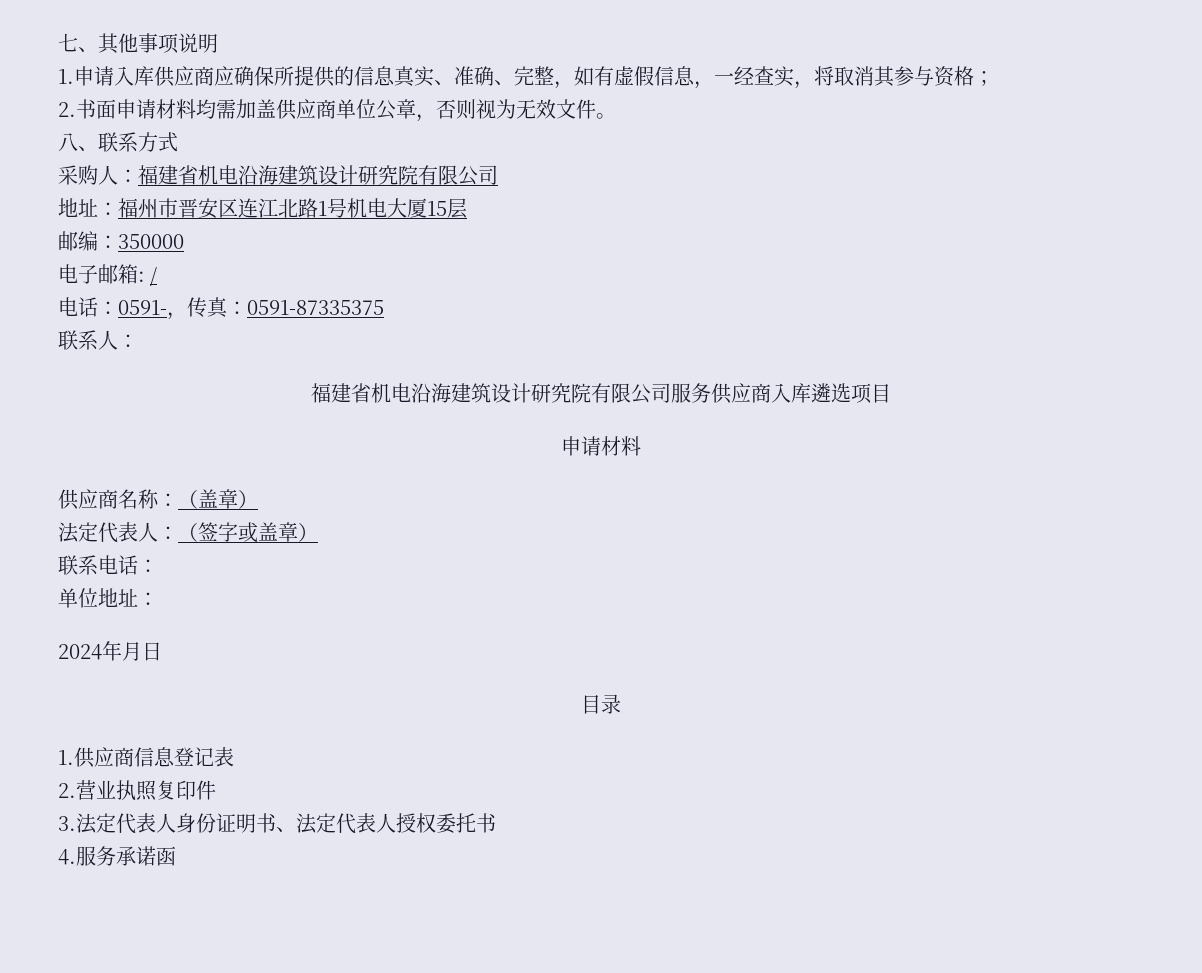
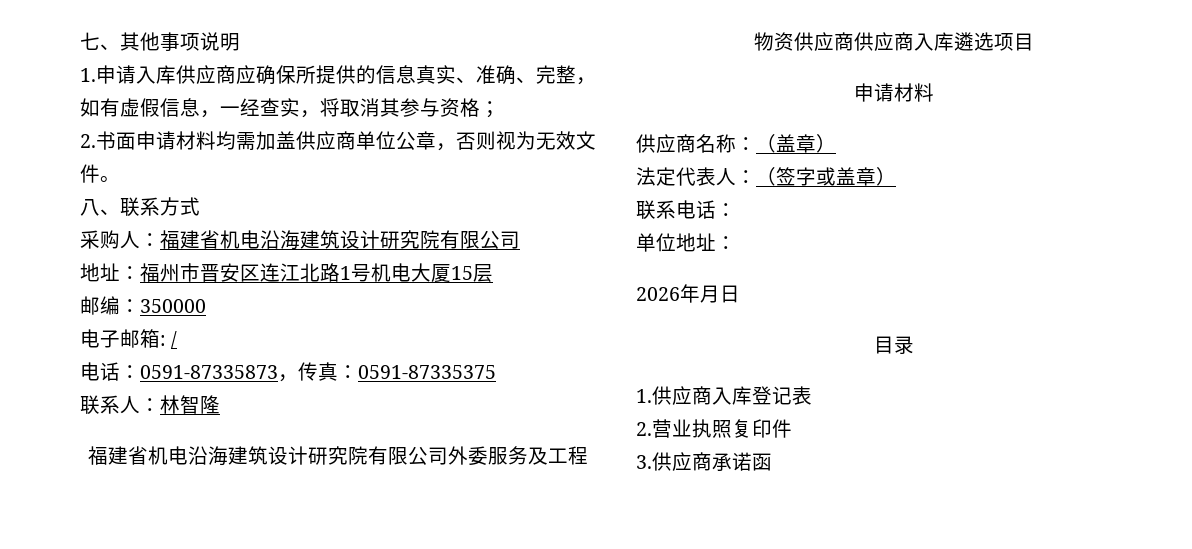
[118,300,167,315] 0591- -> [140,365,278,379] 0591-87335873
[311,383,711,404] // 福建省机电沿海建筑设计研究院有限公司服务 -> [160,395,220,414] [88,446,588,466] [754,32,854,51] 林智隆 // 福建省机电沿海建筑设计研究院有限公司外委服务及工程物资供应商
[58,644,102,660] 2024 -> [636,287,680,301] 2026
[134,747,175,767] 信息 -> [712,386,752,405] 入库
[76,813,496,834] [58,846,116,866] 法定代表人身份证明书、法定代表人授权委托书 // 4.服务 -> [652,452,712,471] 供应商

